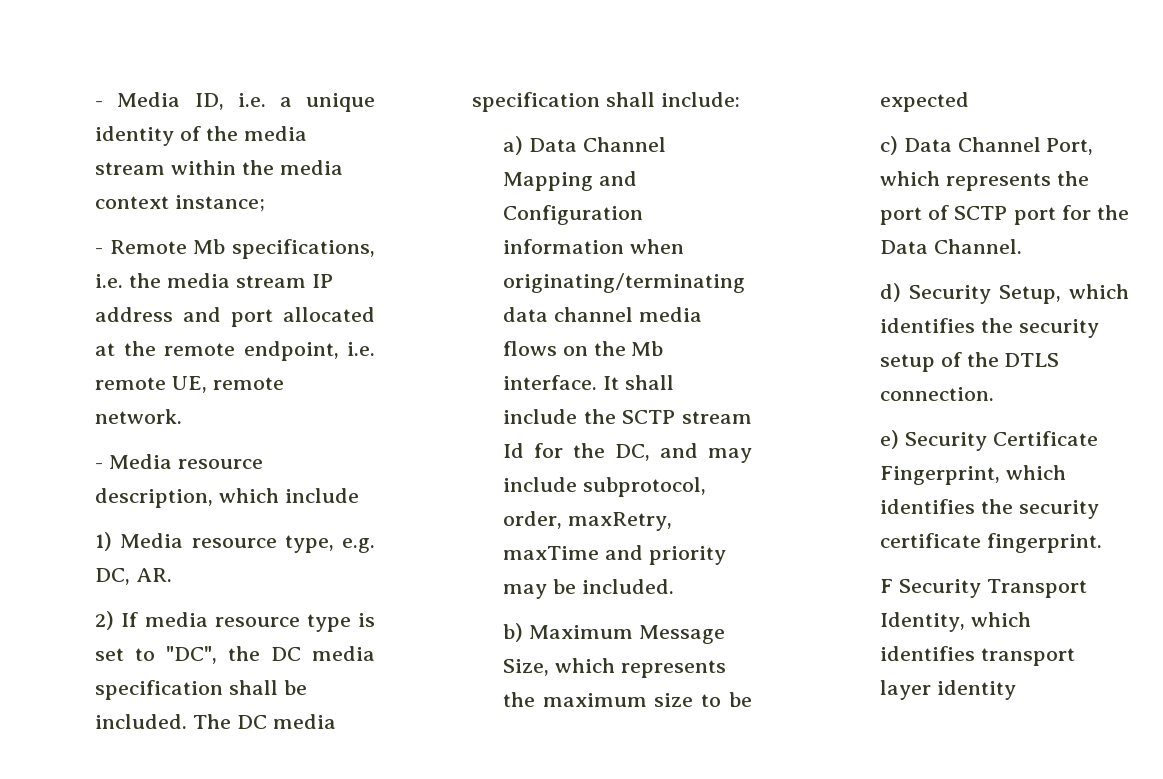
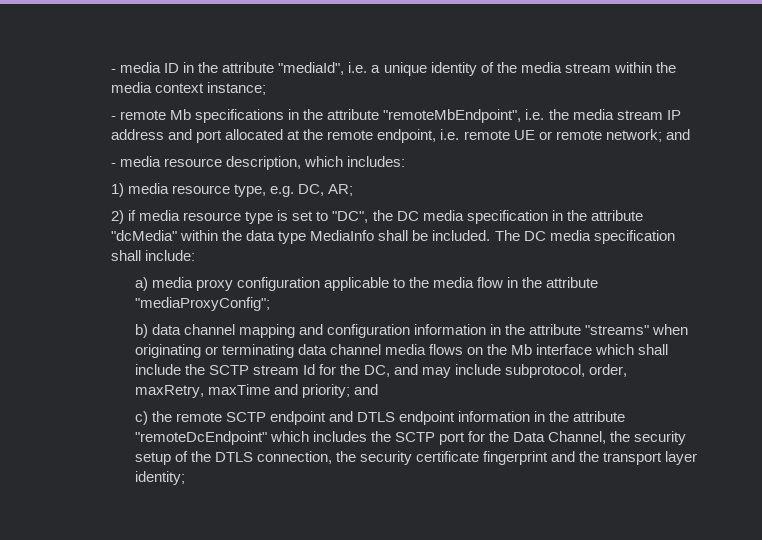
[95,92,224,110] - Media ID, -> [111,62,345,75] - media ID in the attribute "mediaId",
[109,239,375,259] Remote Mb specifications, -> [120,109,522,123] remote Mb specifications in the attribute "remoteMbEndpoint",
[172,376,284,393] [95,409,183,424] [95,454,173,469] UE, remote network. // - Media -> [513,129,690,142] [111,156,162,167] UE or remote network; and // - media
[284,488,359,503] include -> [347,156,406,167] includes:
[120,533,184,548] Media -> [128,183,170,194] media
[136,568,173,582] AR. -> [328,184,354,196] AR;
[121,612,139,627] If -> [128,210,137,221] if
(224, 690) none -> [551,210,643,221] [111,230,375,244] in the attribute "dcMedia" within the data type MediaInfo
[528,137,666,152] [502,171,637,191] [502,205,643,225] [502,239,684,254] [502,273,745,293] Data Channel Mapping and Configuration information when originating/terminating -> [151,277,599,291] [134,297,270,311] [134,324,689,338] [134,344,294,358] media proxy configuration applicable to the media flow in the attribute "mediaProxyConfig"; // b) data channel mapping and configuration information in the attribute "streams" when originating or terminating
[502,375,619,390] interface. It -> [536,344,635,355] interface which
[648,546,726,565] [502,579,674,599] [502,623,725,644] [502,658,726,678] [502,692,752,707] [879,92,969,112] [879,136,1094,155] [879,171,1089,191] [879,205,950,225] priority may be included. // b) Maximum Message Size, which represents the maximum size to be expected // c) Data Channel Port, which represents the port of -> [301,384,378,398] [134,411,626,425] [134,431,391,445] priority; and // c) the remote SCTP endpoint and DTLS endpoint information in the attribute "remoteDcEndpoint" which includes the
[933,239,1022,254] [879,283,1129,304] [879,318,975,333] Channel. // d) Security Setup, which identifies -> [548,431,607,444] Channel,
[879,387,994,401] [879,430,1098,451] [879,465,1066,485] [879,499,1099,519] [879,533,1102,553] [879,579,1087,598] [879,612,1031,632] [879,646,975,661] connection. // e) Security Certificate Fingerprint, which identifies the security certificate fingerprint. // F Security Transport Identity, which identifies -> [256,451,600,465] connection, the security certificate fingerprint and the
[936,680,1016,700] identity -> [134,471,185,485] identity;

